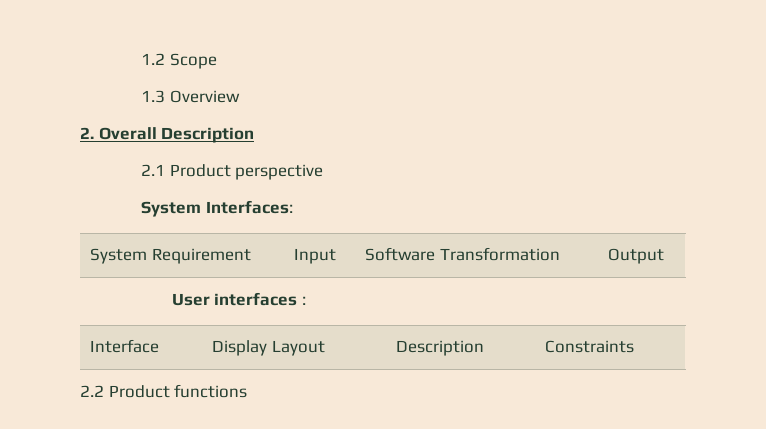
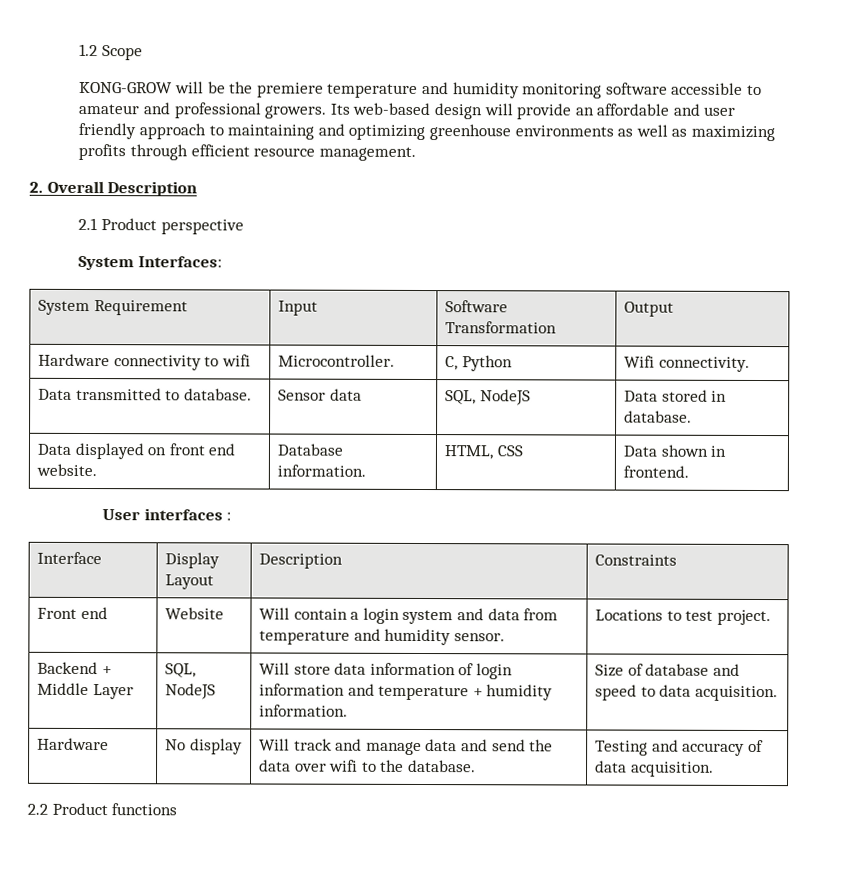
[141,90,240,103] 1.3 Overview -> [79,81,762,99] [78,102,736,120] [78,122,775,142] [78,143,416,161] KONG-GROW will be the premiere temperature and humidity monitoring software accessible to amateur and professional growers. Its web-based design will provide an affordable and user friendly approach to maintaining and optimizing greenhouse environments as well as maximizing profits through efficient resource management.
(665, 256) none -> [38,353,251,371] [278,354,396,367] [445,355,513,372] [624,355,750,372] [38,387,252,401] [278,388,362,401] [445,389,531,406] [624,389,728,402] [624,410,693,423] [37,442,236,460] [36,463,98,477] [277,443,344,456] [277,464,367,477] [444,445,523,460] [623,444,727,457] [623,465,690,478] // Hardware connectivity to wifi | Microcontroller. | C, Python | Wifi connectivity. // Data transmitted to database. | Sensor data | SQL, NodeJS | Data stored in database. // Data displayed on front end website. | Database information. | HTML, CSS | Data shown in frontend.
(635, 346) none -> [37,606,108,620] [165,607,225,620] [259,607,559,625] [259,628,505,646] [595,609,771,626] [37,661,112,675] [37,682,134,700] [165,663,197,678] [165,683,217,700] [259,662,513,680] [259,683,554,701] [259,704,349,717] [595,663,740,677] [595,684,778,702] [37,737,110,751] [165,738,243,755] [259,738,554,755] [259,759,476,773] [595,739,764,756] [595,760,714,777] // Front end | Website | Will contain a login system and data from temperature and humidity sensor. | Locations to test project. // Backend + Middle Layer | SQL, NodeJS | Will store data information of login information and temperature + humidity information. | Size of database and speed to data acquisition. // Hardware | No display | Will track and manage data and send the data over wifi to the database. | Testing and accuracy of data acquisition.

